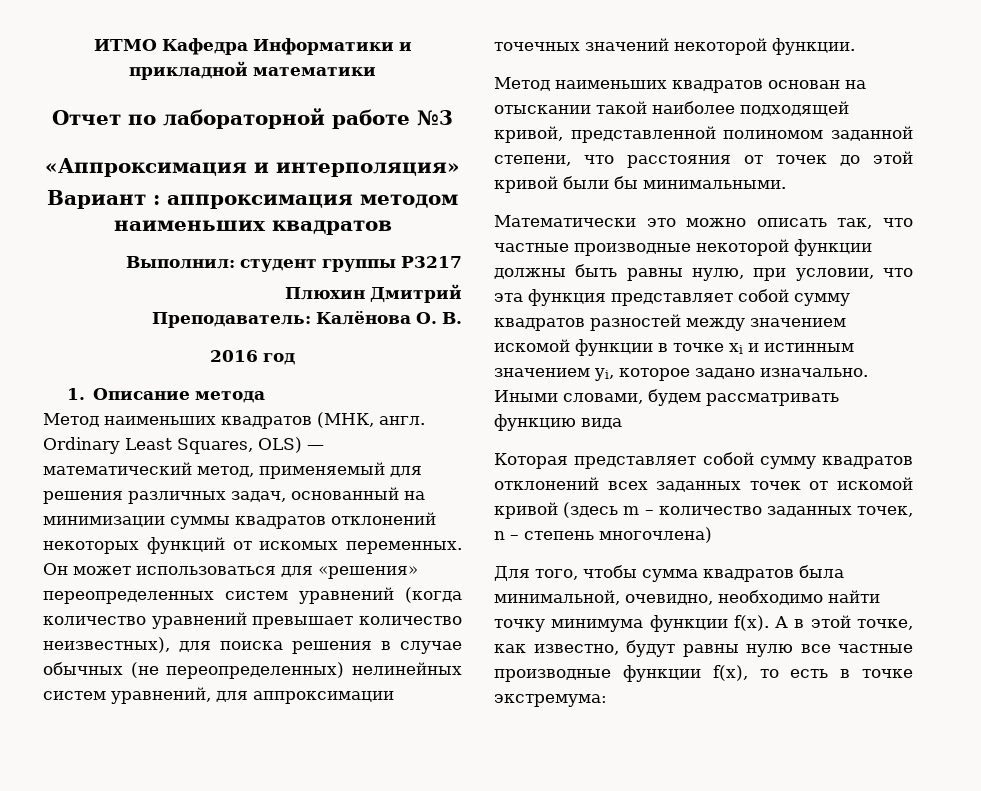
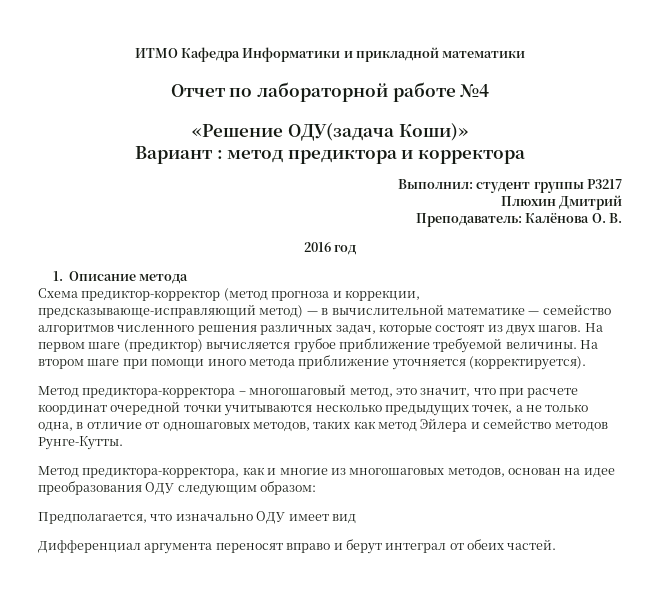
[417,110,453,126] [45,158,460,177] [47,190,458,209] [113,220,392,235] №3 // «Аппроксимация и интерполяция» // Вариант : аппроксимация методом наименьших квадратов -> [460,84,490,98] [192,123,468,141] [135,146,525,164] №4 // «Решение ОДУ(задача Коши)» // Вариант : метод предиктора и корректора
[43,412,425,429] [43,437,324,454] [43,462,422,479] [43,487,425,504] [43,512,436,529] [43,537,462,554] [43,563,418,579] [43,587,462,604] [43,612,463,629] [43,637,462,654] [43,662,463,679] [43,687,394,704] [494,38,855,55] [494,77,866,93] [494,101,849,116] [494,126,913,143] [494,151,913,168] [494,176,786,193] [494,215,913,229] [494,239,872,256] [494,264,913,281] [494,289,850,306] [494,314,846,331] [494,339,854,356] [494,368,868,381] [494,389,839,406] [494,414,622,431] [494,452,913,469] [494,477,913,492] [494,502,913,519] [494,527,712,543] [494,565,844,582] [494,590,880,605] [494,615,913,632] [494,640,913,657] [494,665,913,682] [494,694,607,707] Метод наименьших квадратов (МНК, англ. Ordinary Least Squares, OLS) — математический метод, применяемый для решения различных задач, основанный на минимизации суммы квадратов отклонений некоторых функций от искомых переменных. Он может использоваться для «решения» переопределенных систем уравнений (когда количество уравнений превышает количество неизвестных), для поиска решения в случае обычных (не переопределенных) нелинейных систем уравнений, для аппроксимации точечных значений некоторой функции. // Метод наименьших квадратов основан на отыскании такой наиболее подходящей кривой, представленной полиномом заданной степени, что расстояния от точек до этой кривой были бы минимальными. // Математически это можно описать так, что частные производные некоторой функции должны быть равны нулю, при условии, что эта функция представляет собой сумму квадратов разностей между значением искомой функции в точке xi и истинным значением yi, которое задано изначально. Иными словами, будем рассматривать функцию вида // Которая представляет собой сумму квадратов отклонений всех заданных точек от искомой кривой (здесь m – количество заданных точек, n – степень многочлена) // Для того, чтобы сумма квадратов была минимальной, очевидно, необходимо найти точку минимума функции f(x). А в этой точке, как известно, будут равны нулю все частные производные функции f(x), то есть в точке экстремума: -> [38,288,420,301] [38,304,611,318] [38,323,603,336] [38,338,598,353] [38,355,586,370] [38,384,579,398] [38,401,589,416] [38,418,608,432] [38,436,123,450] [38,466,615,478] [38,481,317,496] [38,511,356,524] [38,539,557,554] Схема предиктор-корректор (метод прогноза и коррекции, предсказывающе-исправляющий метод) — в вычислительной математике — семейство алгоритмов численного решения различных задач, которые состоят из двух шагов. На первом шаге (предиктор) вычисляется грубое приближение требуемой величины. На втором шаге при помощи иного метода приближение уточняется (корректируется). // Метод предиктора-корректора – многошаговый метод, это значит, что при расчете координат очередной точки учитываются несколько предыдущих точек, а не только одна, в отличие от одношаговых методов, таких как метод Эйлера и семейство методов Рунге-Кутты. // Метод предиктора-корректора, как и многие из многошаговых методов, основан на идее преобразования ОДУ следующим образом: // Предполагается, что изначально ОДУ имеет вид // Дифференциал аргумента переносят вправо и берут интеграл от обеих частей.

